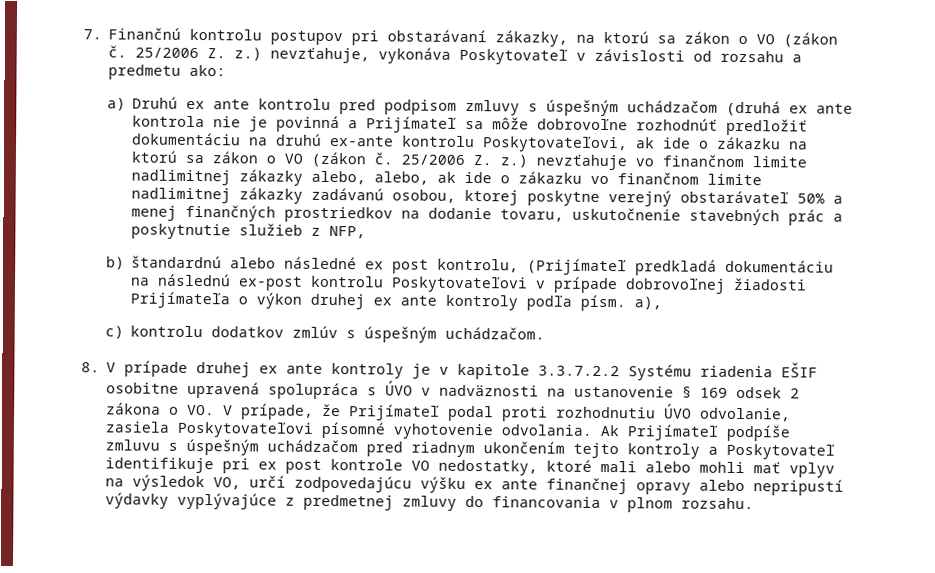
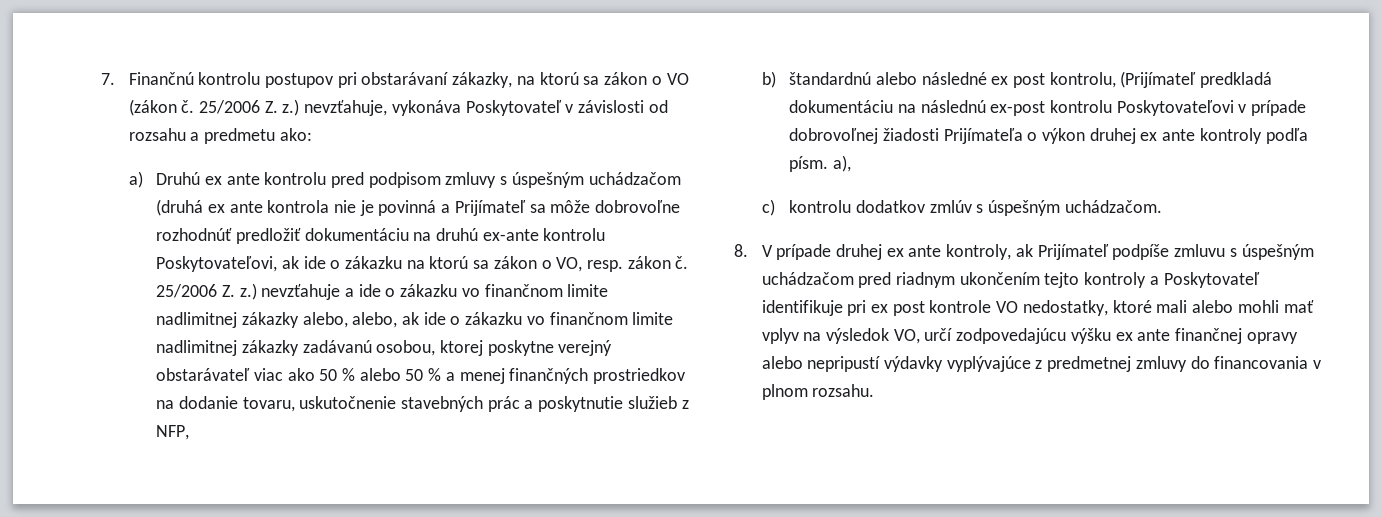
[284,151,367,168] VO (zákon -> [556,256,671,272] VO, resp. zákon
(628, 162) none -> [344,284,458,297] a ide o zákazku
[797,193,826,204] 50% -> [253,368,442,381] viac ako 50 % alebo 50 %
[331,362,819,381] [106,380,801,400] [106,402,792,422] [105,421,620,440] kontroly je v kapitole 3.3.7.2.2 Systému riadenia EŠIF osobitne upravená spolupráca s ÚVO v nadväznosti na ustanovenie § 169 odsek 2 zákona o VO. V prípade, že Prijímateľ podal proti rozhodnutiu ÚVO odvolanie, zasiela Poskytovateľovi písomné vyhotovenie odvolania. Ak -> [946,244,1033,260] kontroly, ak

